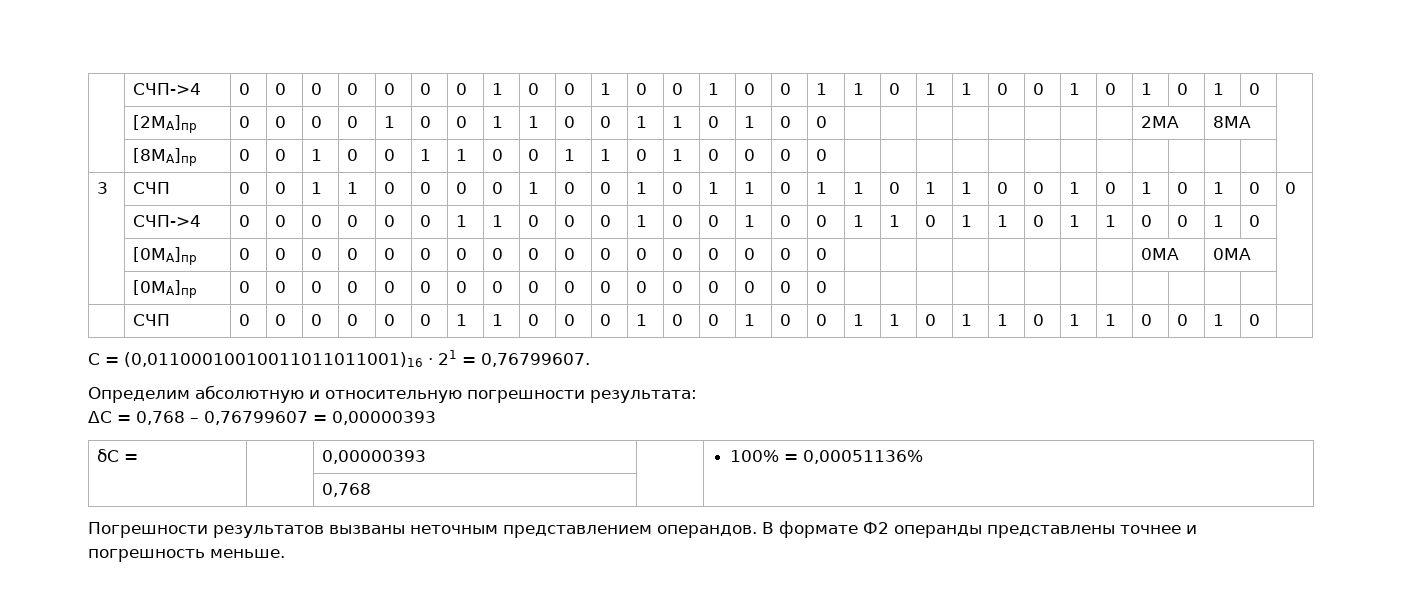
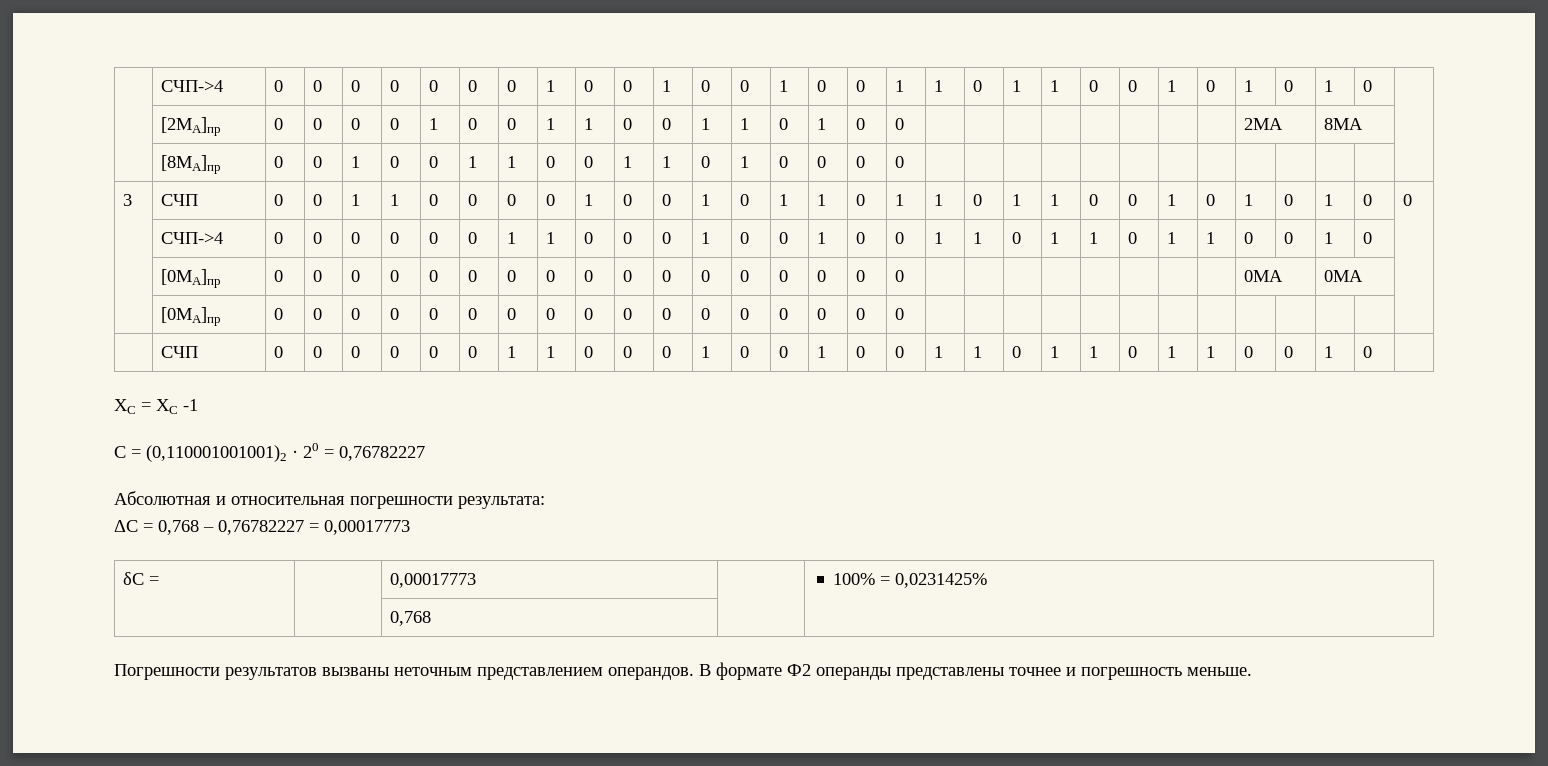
[88,350,590,367] [88,385,462,403] С = (0,01100010010011011011001)16 · 21 = 0,76799607. // Определим абсолютную и относительную -> [114,399,198,414] [114,443,425,462] [114,491,345,505] XC = XC -1 // С = (0,110001001001)2 · 20 = 0,76782227 // Абсолютная и относительная
[204,411,436,425] 0,76799607 = 0,00000393 -> [218,520,410,535] 0,76782227 = 0,00017773
[321,450,426,464] 0,00000393 -> [389,573,476,588] 0,00017773
[802,450,923,464] 0,00051136% -> [895,573,988,588] 0,0231425%

